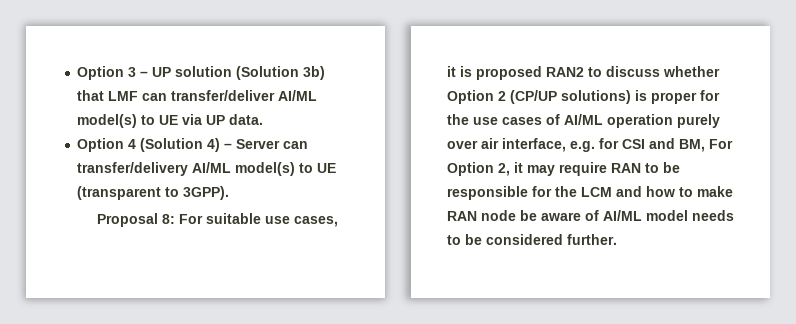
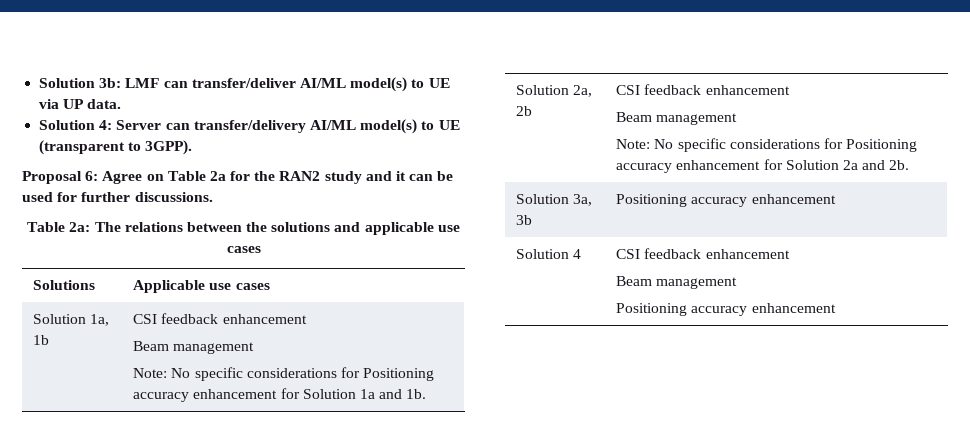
[77,66,326,80] [77,90,105,101] Option 3 – UP solution (Solution 3b) that -> [39,78,122,88] Solution 3b:
[77,138,233,152] Option 4 (Solution 4) – -> [39,120,113,130] Solution 4:
[162,213,339,227] [447,66,720,80] [447,90,720,104] [447,114,720,128] [447,138,733,152] [447,162,680,176] [447,186,733,200] [447,210,734,221] [447,234,617,245] 8: For suitable use cases, it is proposed RAN2 to discuss whether Option 2 (CP/UP solutions) is proper for the use cases of AI/ML operation purely over air interface, e.g. for CSI and BM, For Option 2, it may require RAN to be responsible for the LCM and how to make RAN node be aware of AI/ML model needs to be considered further. -> [85,171,454,184] [22,192,213,202] [27,222,460,235] [226,246,261,253] [33,280,96,290] [133,280,270,293] [33,314,110,326] [33,335,50,345] [133,313,307,324] [133,341,255,354] [133,367,435,381] [133,388,427,402] [516,85,593,97] [516,106,533,116] [616,84,790,95] [616,112,738,125] [616,138,918,152] [616,159,910,173] [516,194,593,206] [516,215,533,225] [616,194,836,207] [516,249,582,259] [616,248,790,259] [616,276,738,289] [616,303,836,316] 6: Agree on Table 2a for the RAN2 study and it can be used for further discussions. // Table 2a: The relations between the solutions and applicable use cases // Solutions | Applicable use cases // Solution 1a, 1b | CSI feedback enhancement // Beam management // Note: No specific considerations for Positioning accuracy enhancement for Solution 1a and 1b. // Solution 2a, 2b | CSI feedback enhancement // Beam management // Note: No specific considerations for Positioning accuracy enhancement for Solution 2a and 2b. // Solution 3a, 3b | Positioning accuracy enhancement // Solution 4 | CSI feedback enhancement // Beam management // Positioning accuracy enhancement

